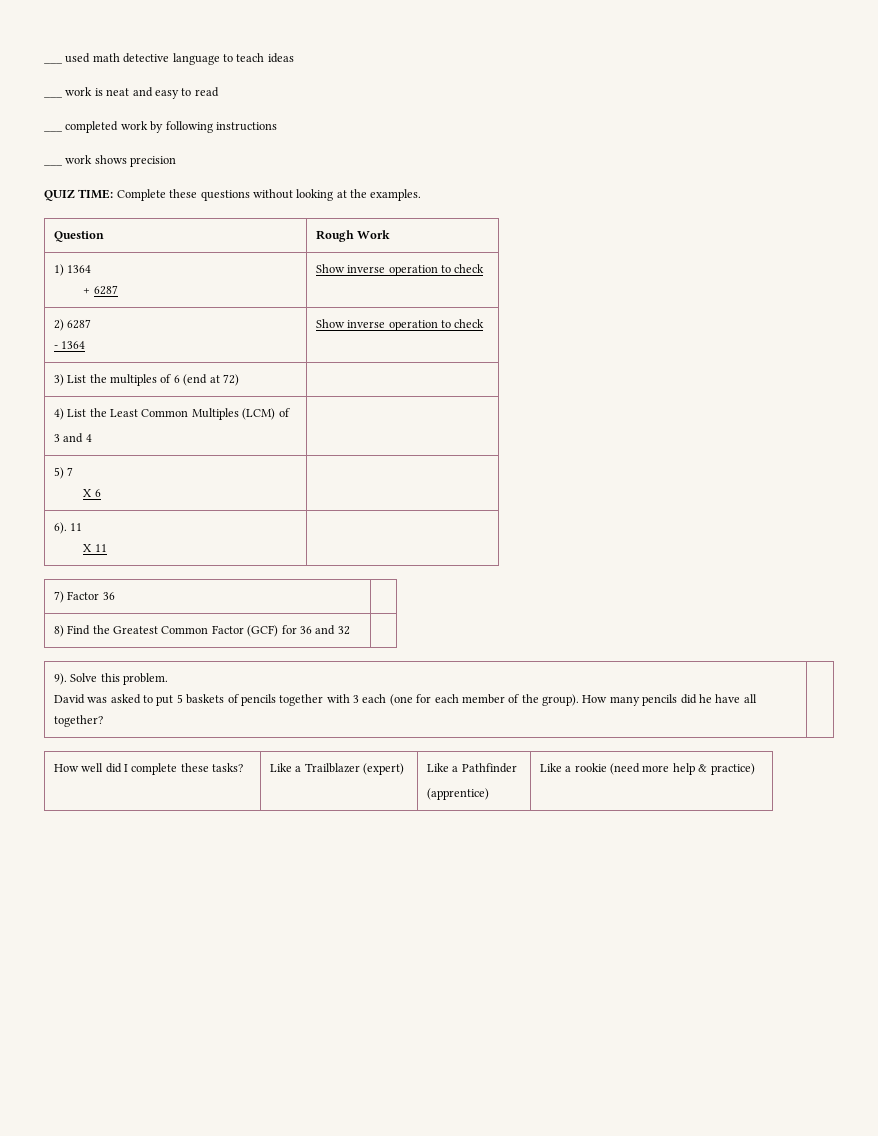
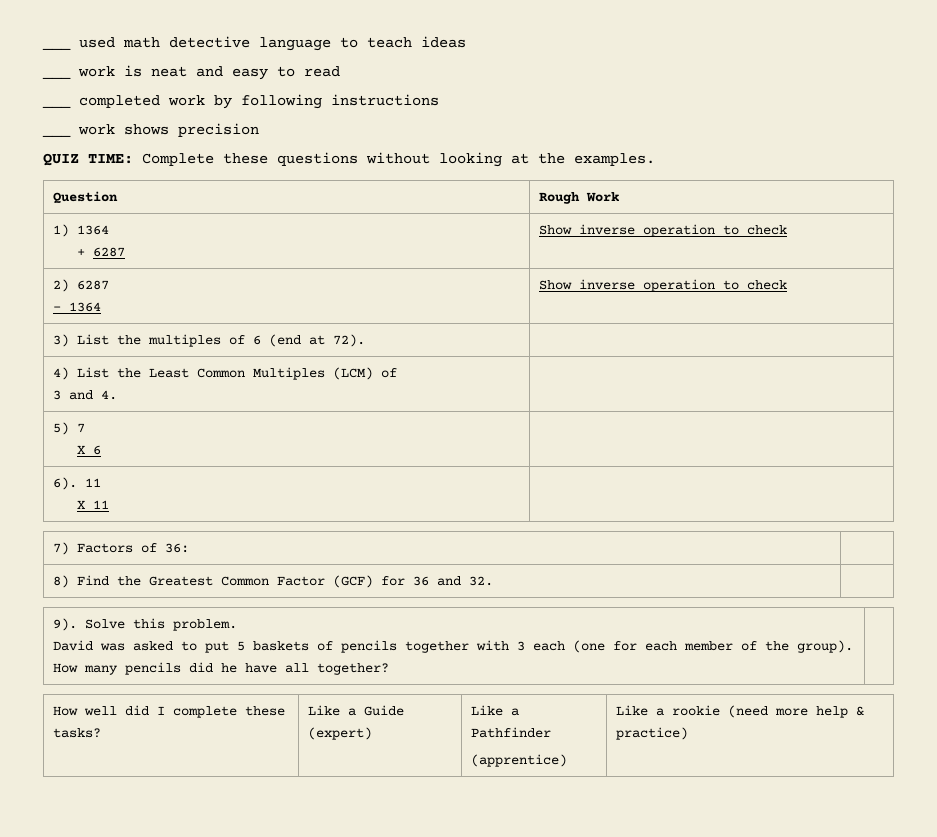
[222,374,239,386] 72) -> [333,334,366,347] 72).
[85,434,92,442] 4 -> [101,390,118,400] 4.
[67,591,115,600] Factor 36 -> [77,543,190,553] Factors of 36:
[337,626,350,635] 32 -> [469,576,494,586] 32.
[304,763,360,773] Trailblazer -> [364,705,405,716] Guide

